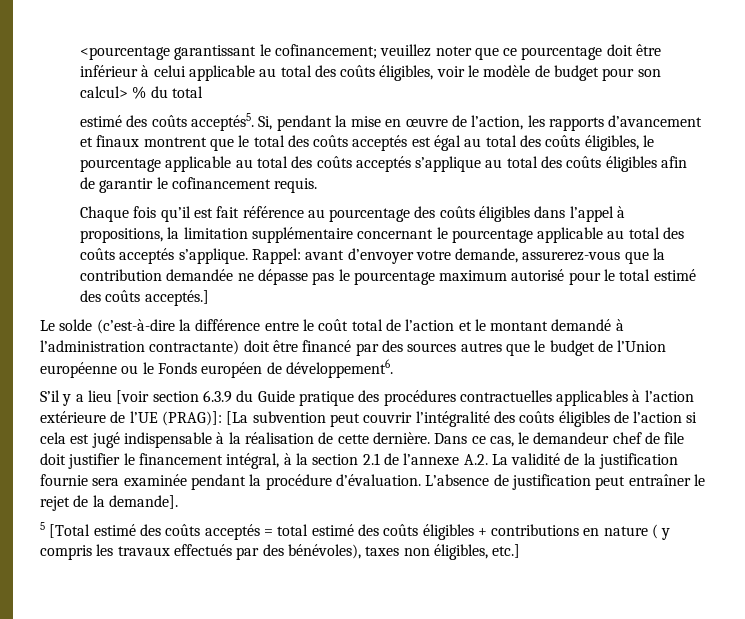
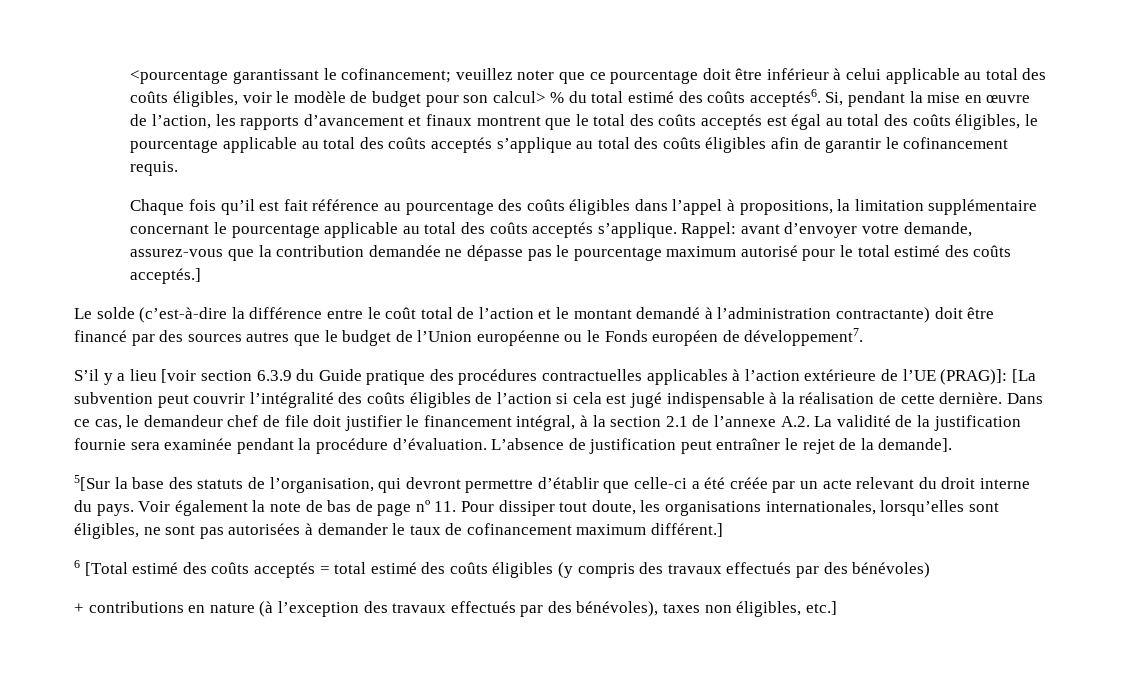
[79,113,254,131] // estimé des coûts acceptés5. -> [628,89,821,107] estimé des coûts acceptés6.
[522,251,621,261] assurerez-vous -> [130,249,224,257] assurez-vous
[285,359,393,378] développement6. -> [744,328,864,346] développement7.
[40,522,45,530] 5 -> [74,475,1030,493] [74,500,999,516] [74,523,724,539] [74,560,80,568] 5[Sur la base des statuts de l’organisation, qui devront permettre d’établir que celle-ci a été créée par un acte relevant du droit interne du pays. Voir également la note de bas de page nº 11. Pour dissiper tout doute, les organisations internationales, lorsqu’elles sont éligibles, ne sont pas autorisées à demander le taux de cofinancement maximum différent.] // 6
[477,524,671,540] [40,544,114,560] + contributions en nature ( y compris les -> [558,562,931,578] [74,601,388,617] (y compris des travaux effectués par des bénévoles) // + contributions en nature (à l’exception des

